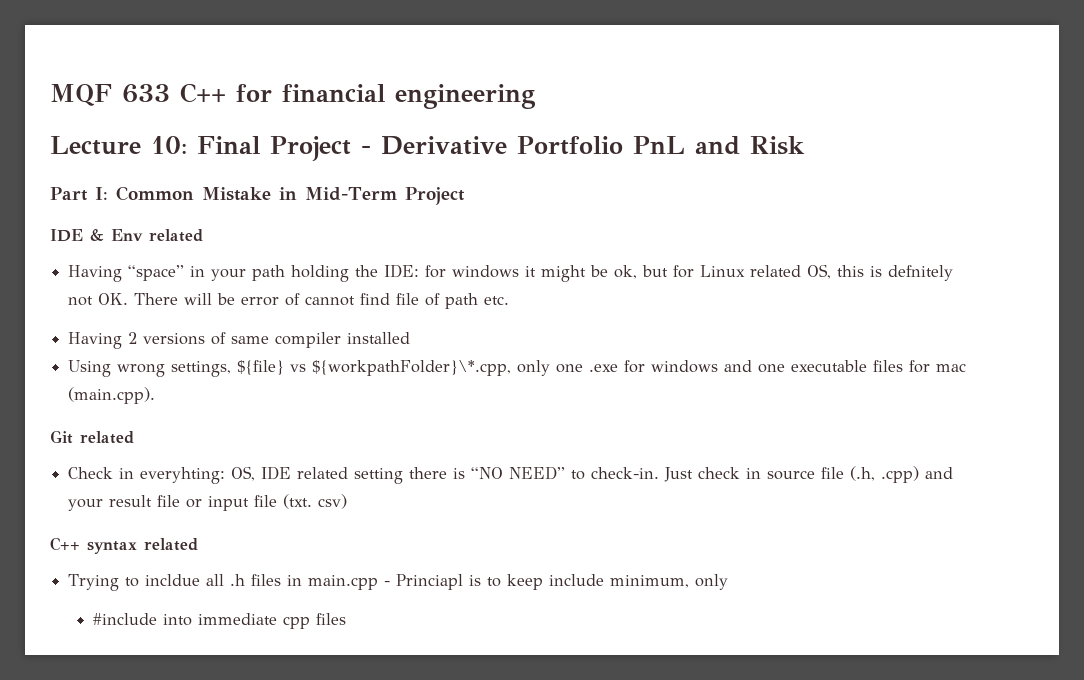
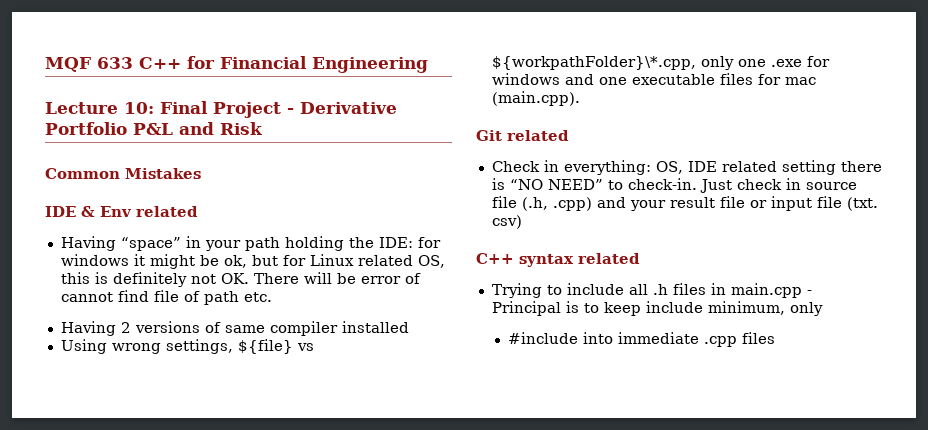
[282,84,536,109] financial engineering -> [220,56,428,73] Financial Engineering
[632,136,685,154] PnL -> [133,123,173,135] P&L
[50,186,465,205] Part I: Common Mistake in Mid-Term Project -> [45,168,201,179] Common Mistakes
[888,265,954,281] defnitely -> [112,272,187,287] definitely
[140,467,226,484] everyhting: -> [563,160,651,175] everything:
[145,574,201,586] incldue -> [566,283,624,295] include
[396,574,464,590] Princiapl -> [491,301,561,316] Principal
[283,616,311,629] cpp -> [704,336,738,347] .cpp

